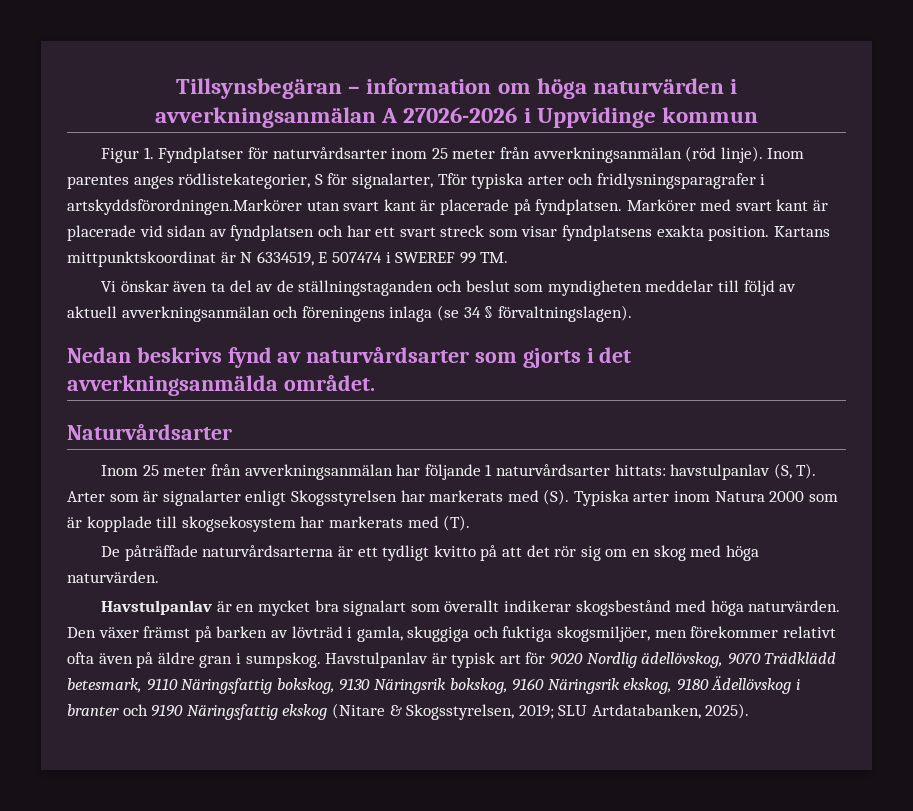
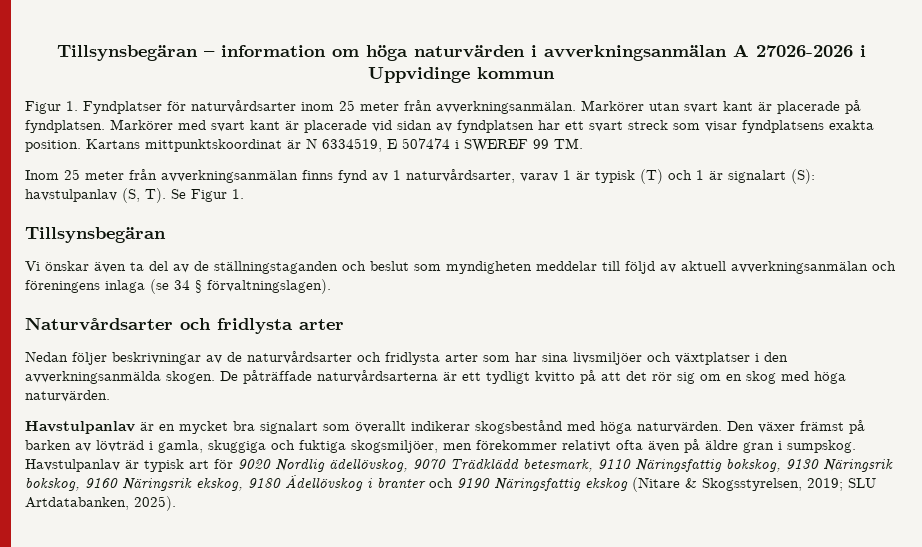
[533,146,805,163] [67,173,766,189] [67,199,302,215] avverkningsanmälan (röd linje). Inom parentes anges rödlistekategorier, S för signalarter, Tför typiska arter och fridlysningsparagrafer i artskyddsförordningen.Markörer -> [436,100,644,114] avverkningsanmälan. Markörer
[317,225,343,237] och -> (534, 126) none
(509, 257) none -> [25,169,815,184] [25,188,244,203] [25,227,166,243] // Inom 25 meter från avverkningsanmälan finns fynd av 1 naturvårdsarter, varav 1 är typisk (T) och 1 är signalart (S): havstulpanlav (S, T). Se Figur 1. // Tillsynsbegäran
[67,346,632,368] [67,374,375,396] [67,423,232,440] [101,463,817,480] [67,489,838,506] [67,515,471,532] Nedan beskrivs fynd av naturvårdsarter som gjorts i det avverkningsanmälda området. // Naturvårdsarter // Inom 25 meter från avverkningsanmälan har följande 1 naturvårdsarter hittats: havstulpanlav (S, T). Arter som är signalarter enligt Skogsstyrelsen har markerats med (S). Typiska arter inom Natura 2000 som är kopplade till skogsekosystem har markerats med (T). // -> [25,317,344,334] [25,351,788,365] [25,371,215,384] Naturvårdsarter och fridlysta arter // Nedan följer beskrivningar av de naturvårdsarter och fridlysta arter som har sina livsmiljöer och växtplatser i den avverkningsanmälda skogen.

